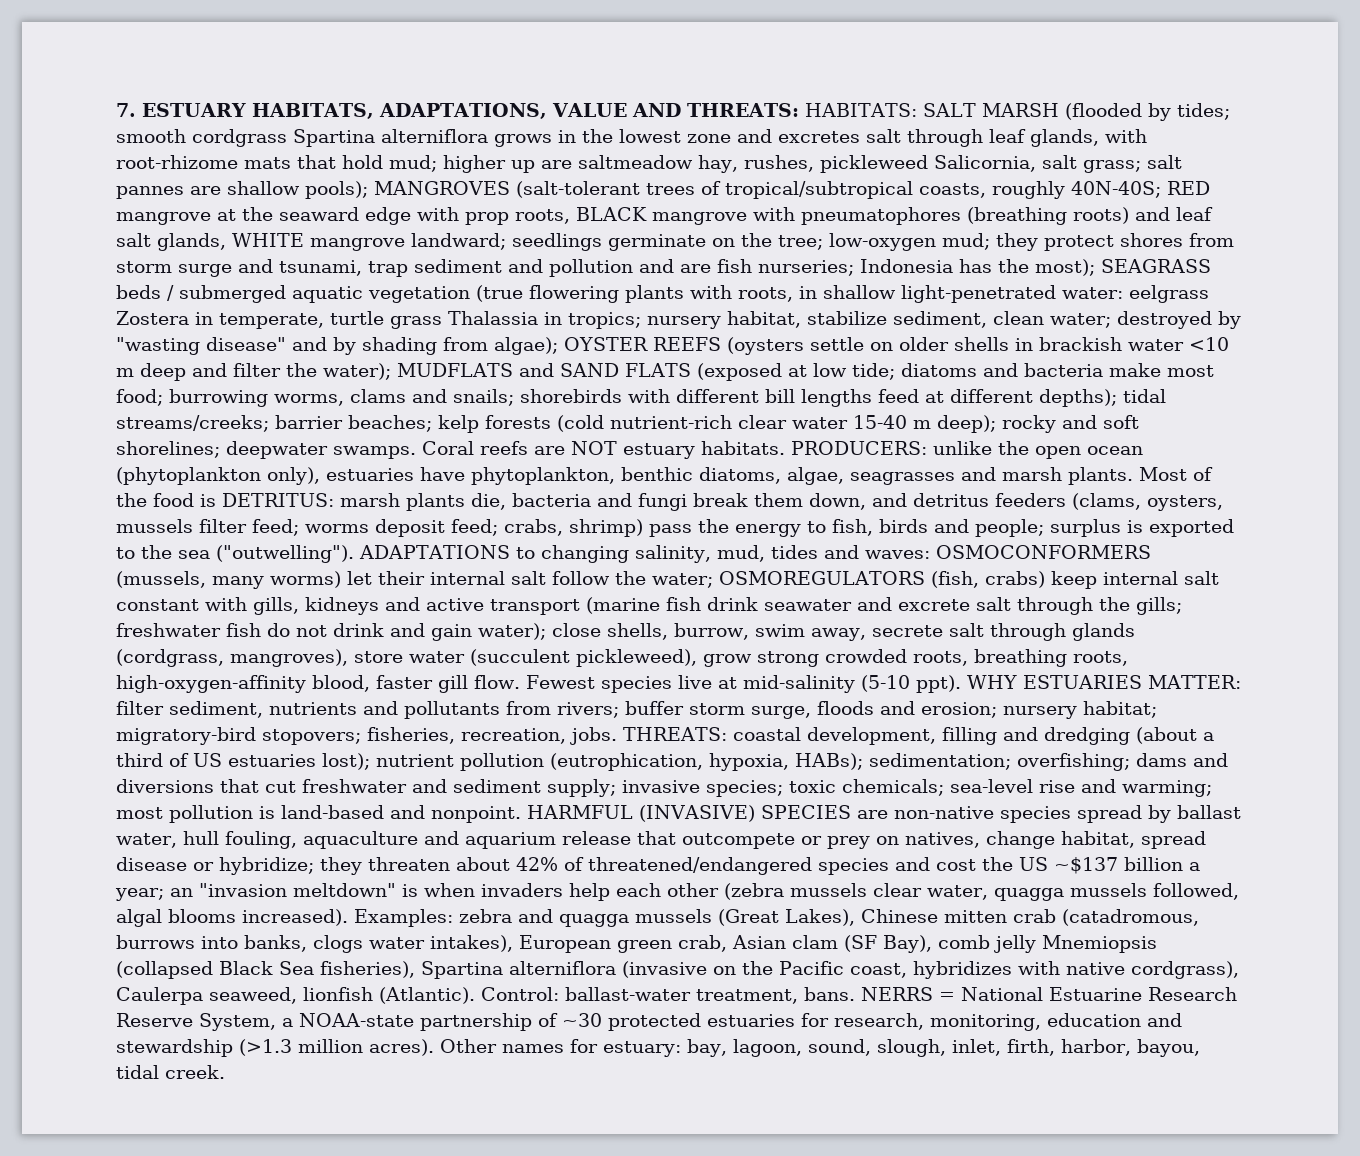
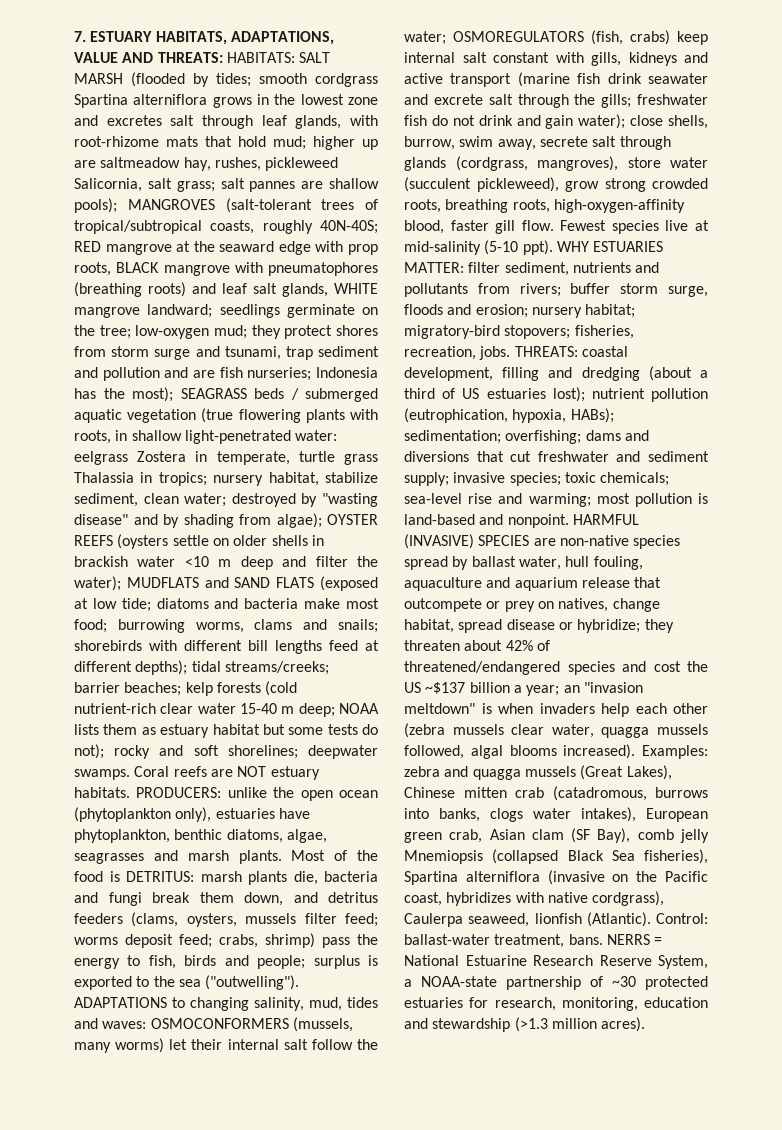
[937,415,996,433] deep); -> [298,703,379,717] [74,724,378,738] [74,744,104,759] deep; NOAA lists them as estuary habitat but some tests do not);
[440,1039,1200,1057] [116,1065,225,1079] Other names for estuary: bay, lagoon, sound, slough, inlet, firth, harbor, bayou, tidal creek. -> (646, 1024) none

